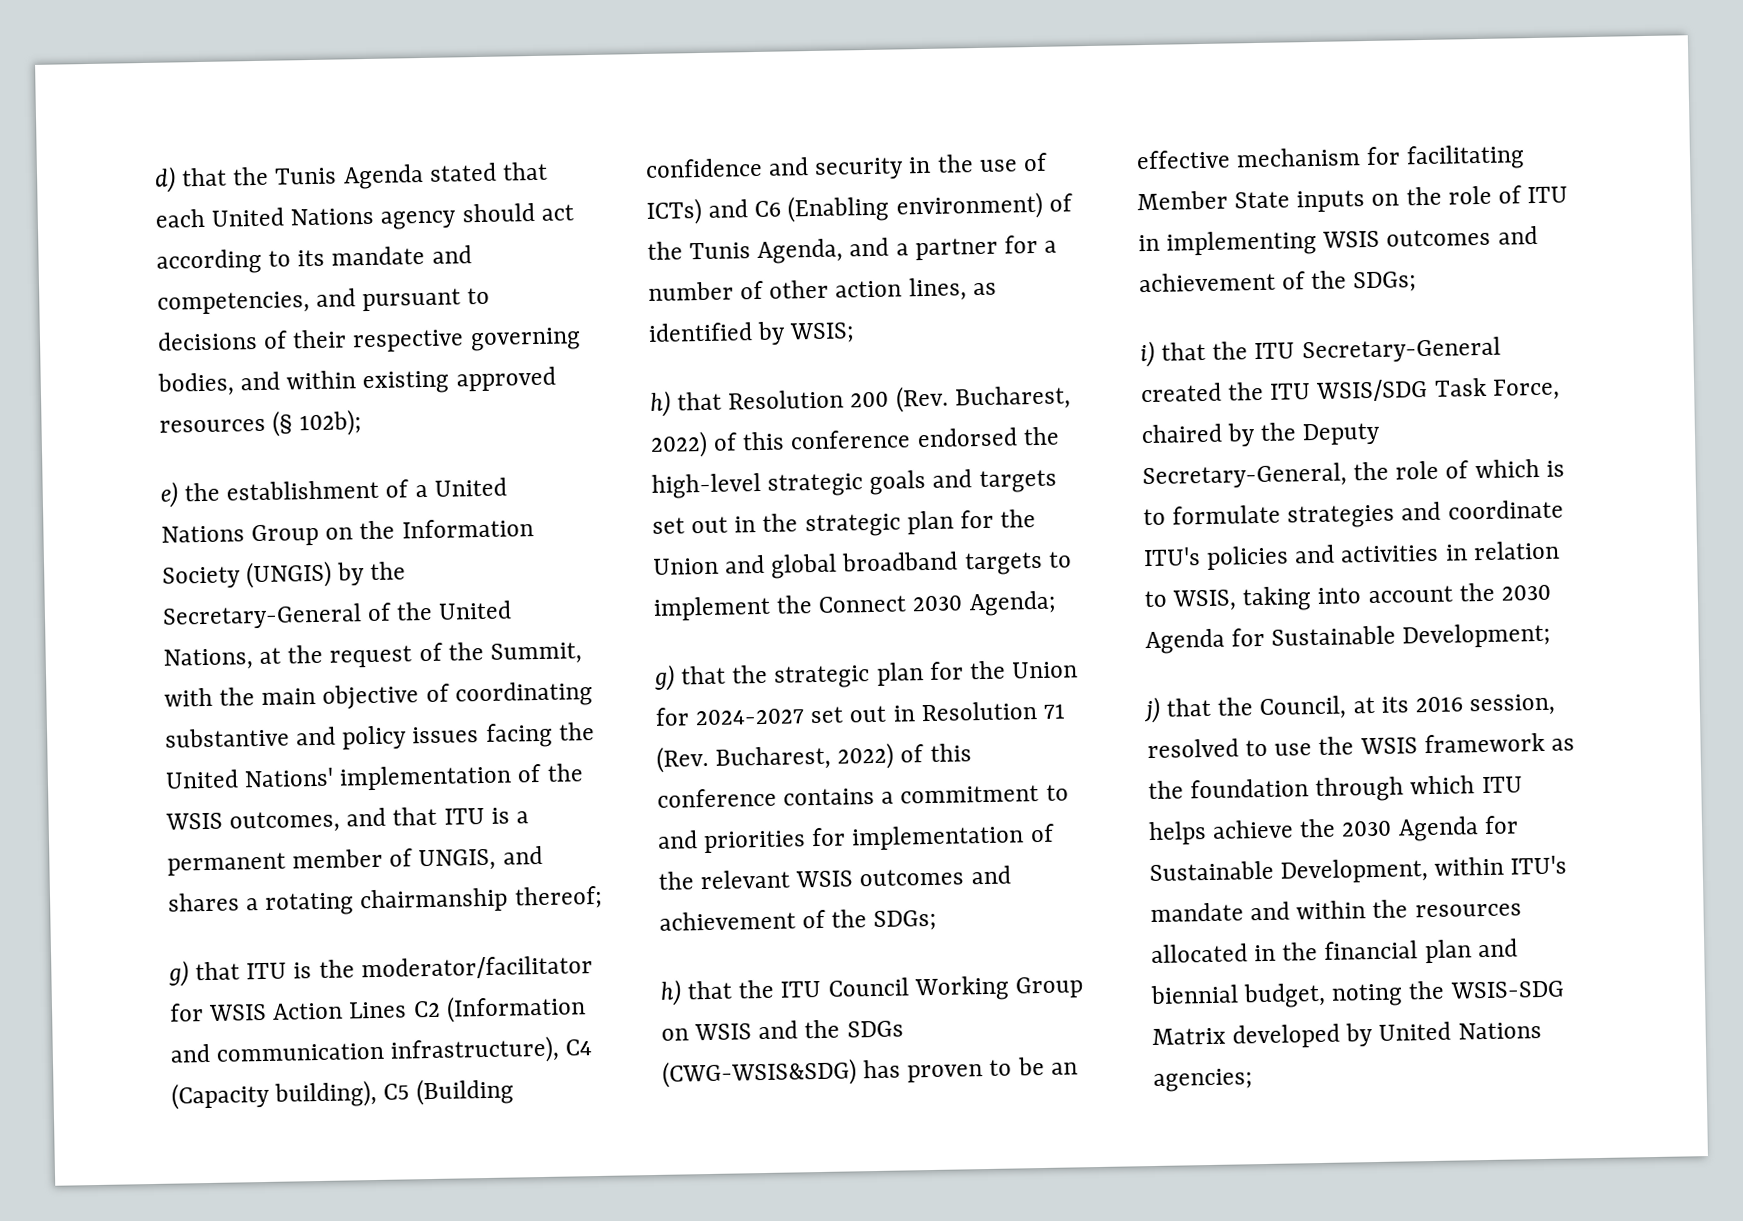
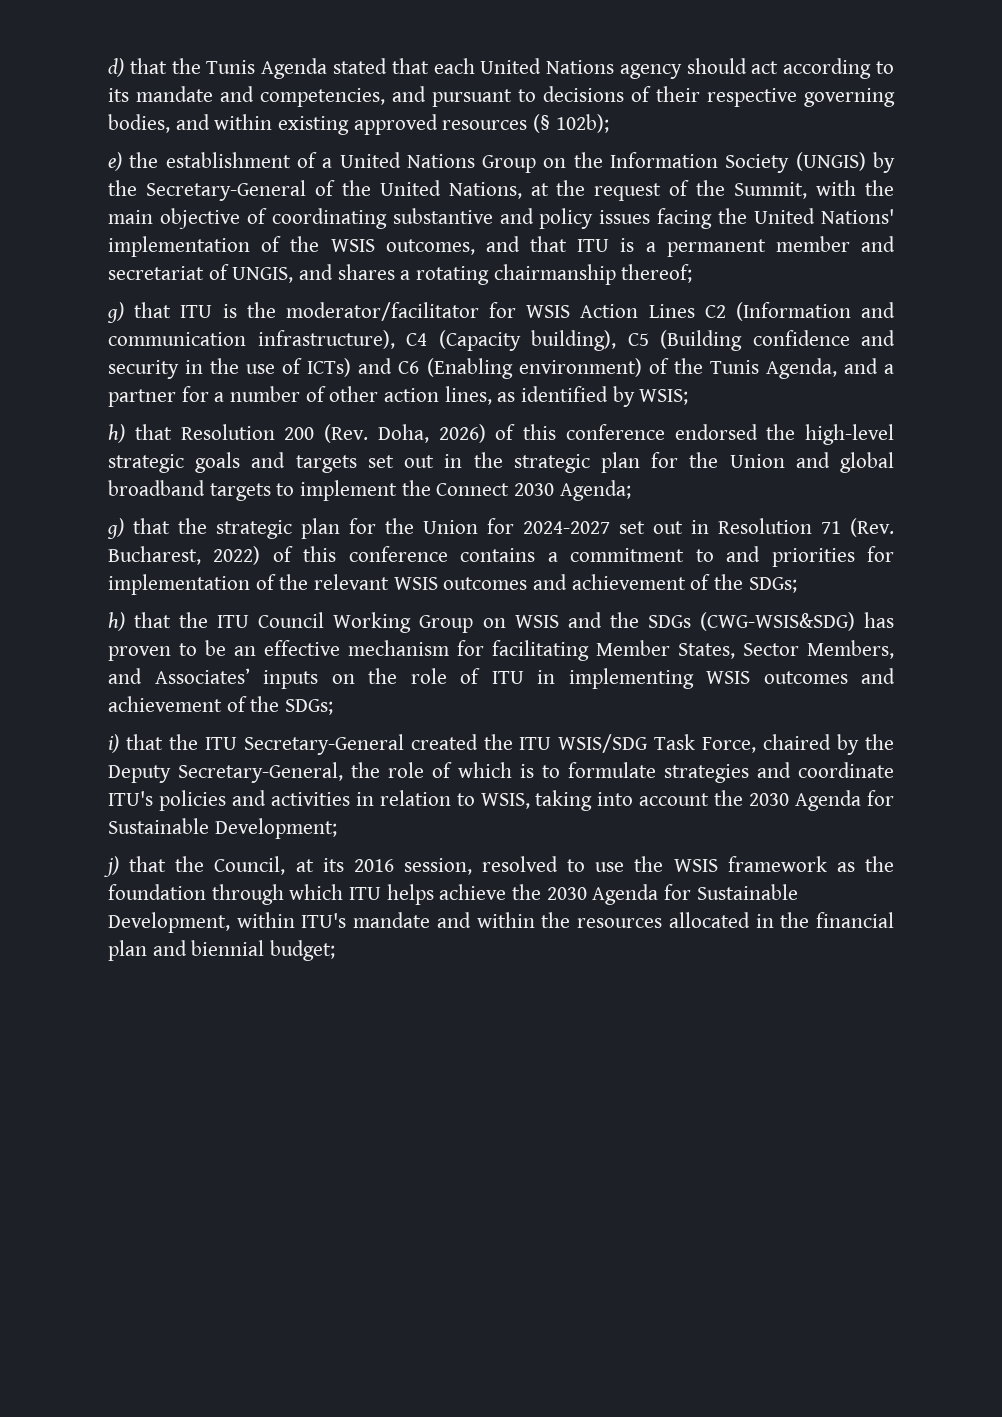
(384, 858) none -> [860,236,895,252] [108,266,204,280] and secretariat
[954,385,1071,411] [650,430,708,458] Bucharest, 2022) -> [377,424,486,443] Doha, 2026)
[1234,191,1291,209] State -> [678,640,894,659] [108,668,250,684] States, Sector Members, and Associates’
[1243,980,1565,1009] [1152,1021,1542,1049] [1153,1068,1253,1093] budget, noting the WSIS-SDG Matrix developed by United Nations agencies; -> [270,940,336,961] budget;

